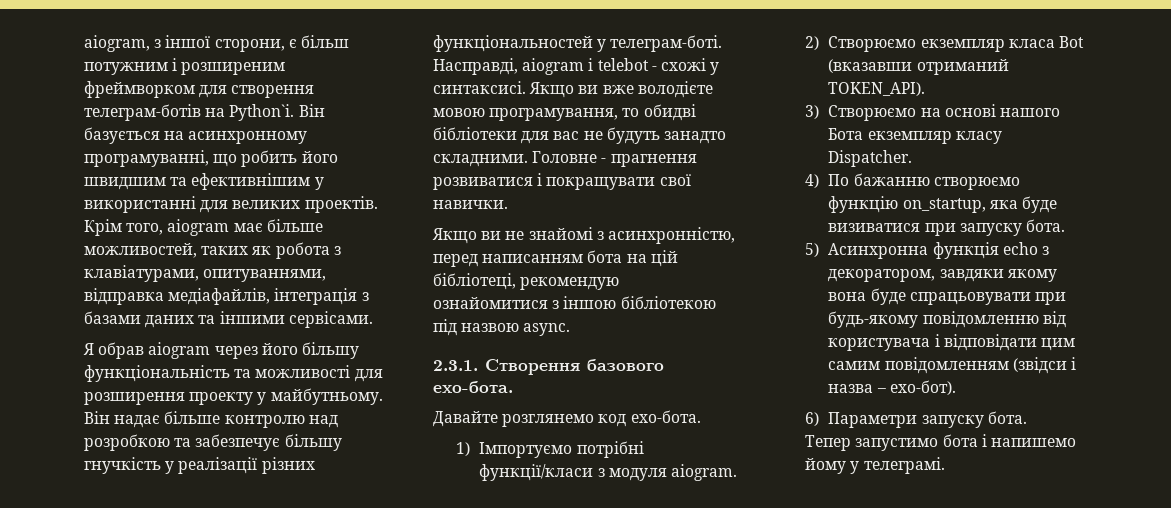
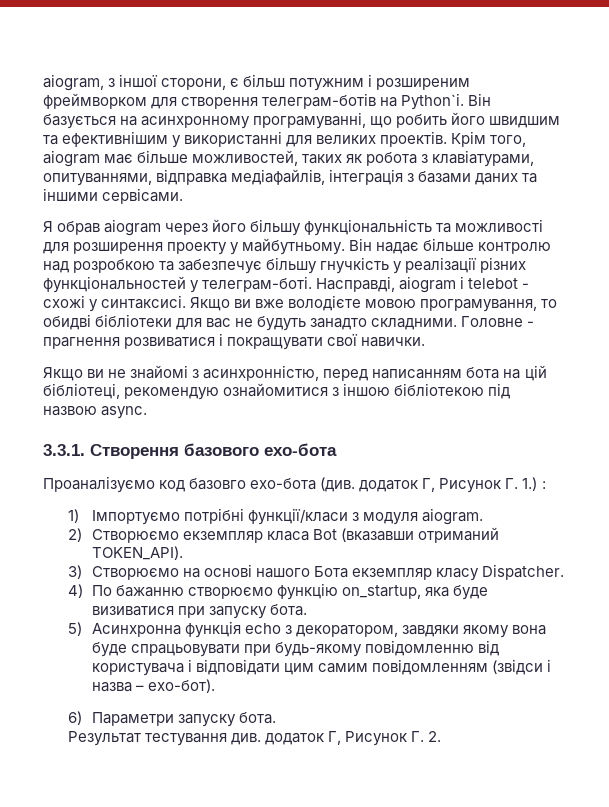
[433,360,478,371] 2.3.1. -> [43,444,85,456] 3.3.1.
[433,381,513,393] [433,410,701,427] ехо-бота. // Давайте розглянемо код ехо-бота. -> [264,443,337,456] [43,476,546,493] ехо-бота // Проаналізуємо код базовго ехо-бота (див. додаток Г, Рисунок Г. 1.) :
[805,434,1076,451] [805,457,945,474] Тепер запустимо бота і напишемо йому у телеграмі. -> [67,731,441,746] Результат тестування див. додаток Г, Рисунок Г. 2.

